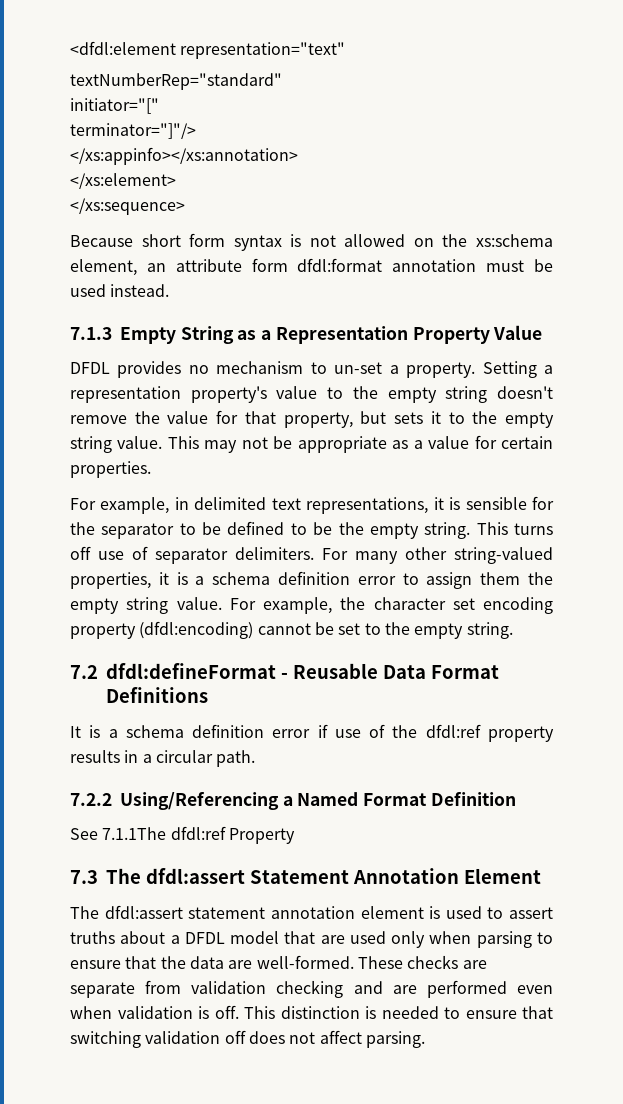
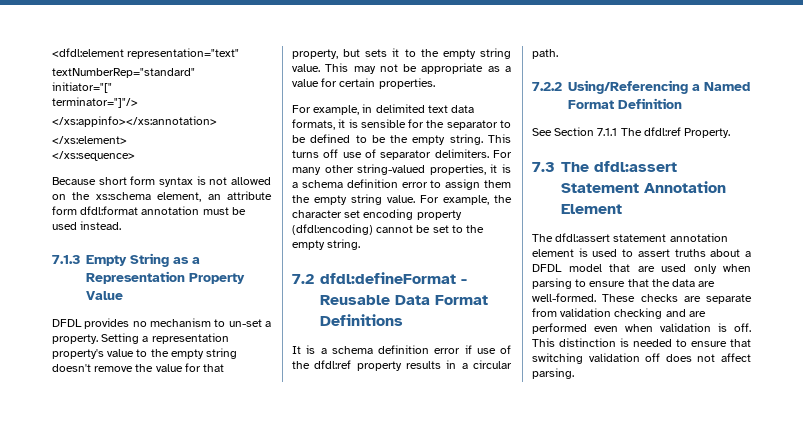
[306,497,429,514] representations, -> [451,105,475,113] [292,119,335,130] data formats,
[102,826,295,844] 7.1.1The dfdl:ref Property -> [554,127,731,138] Section 7.1.1 The dfdl:ref Property.

